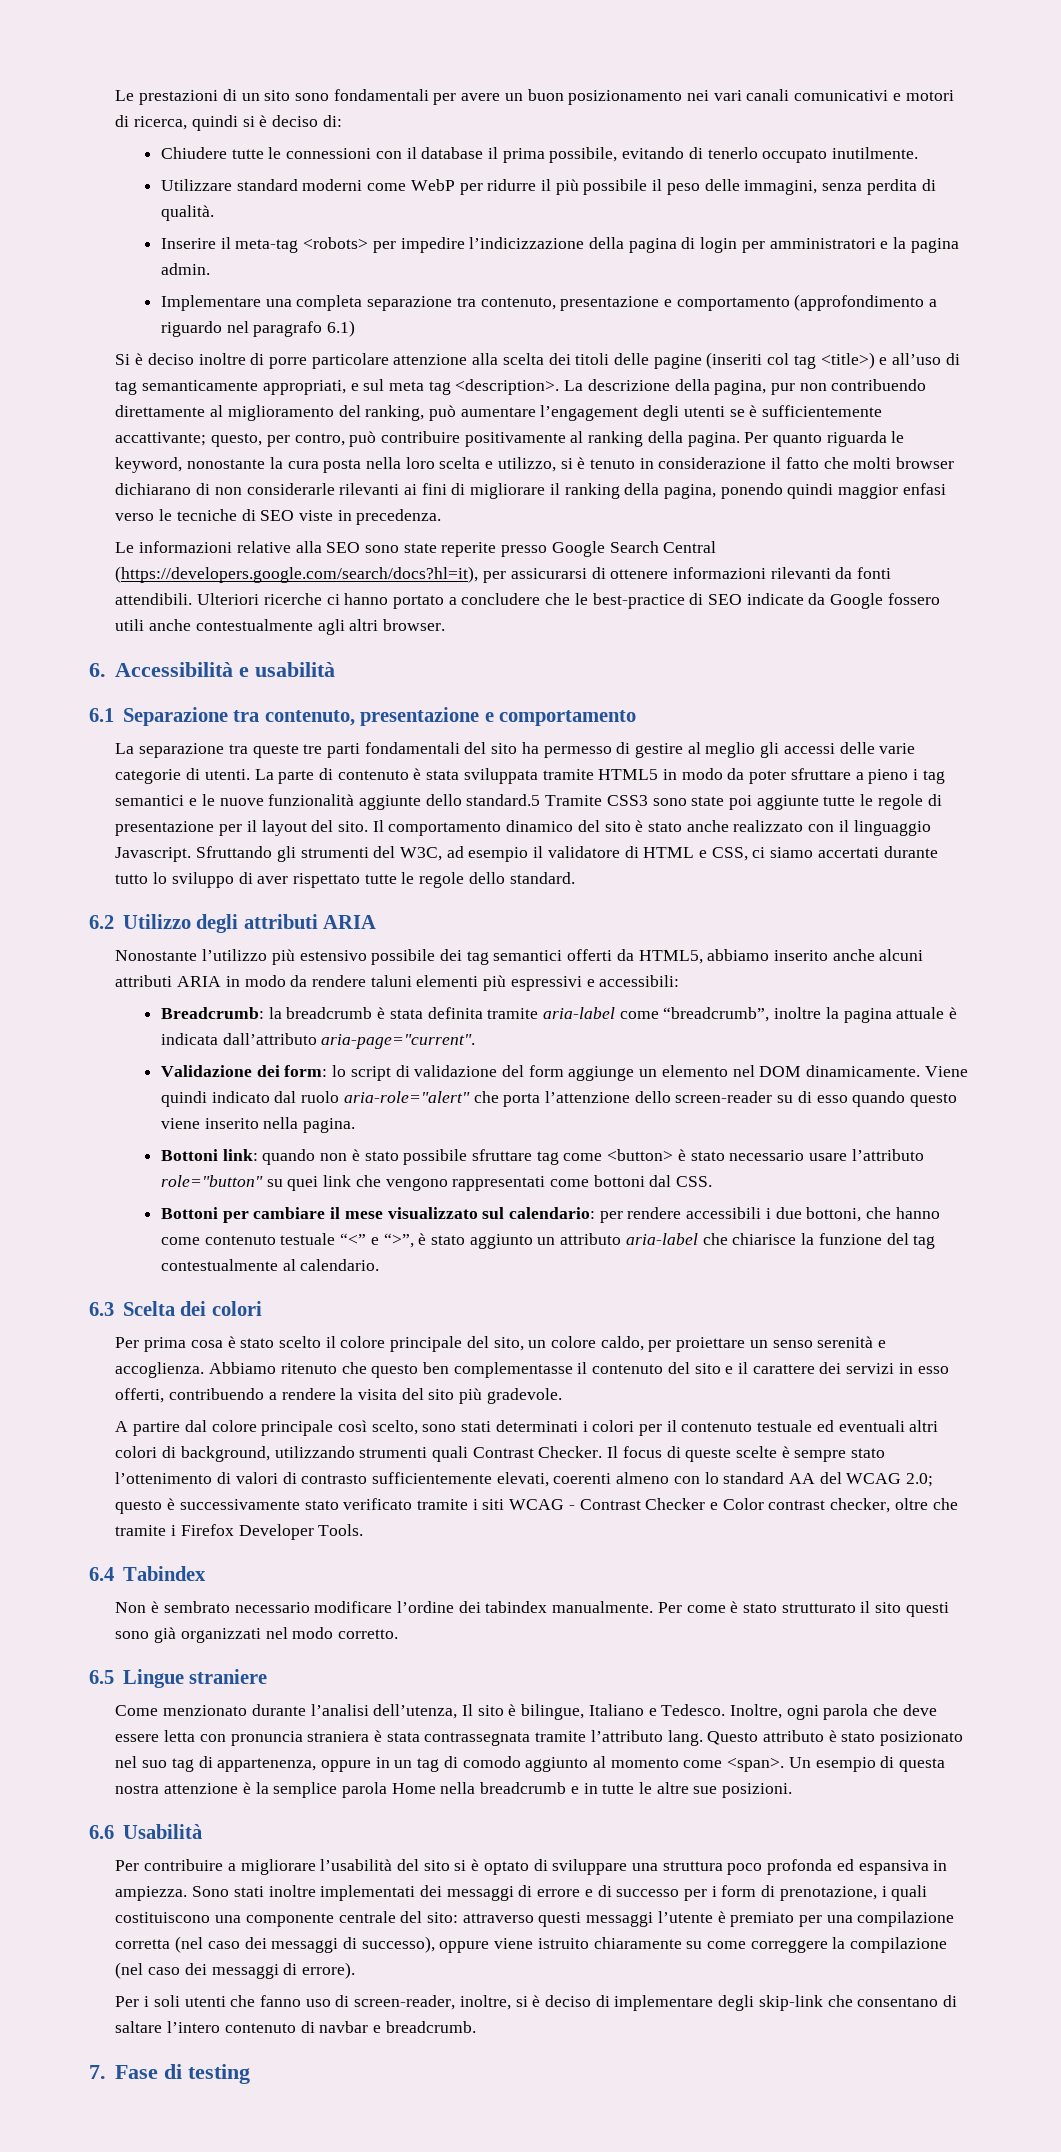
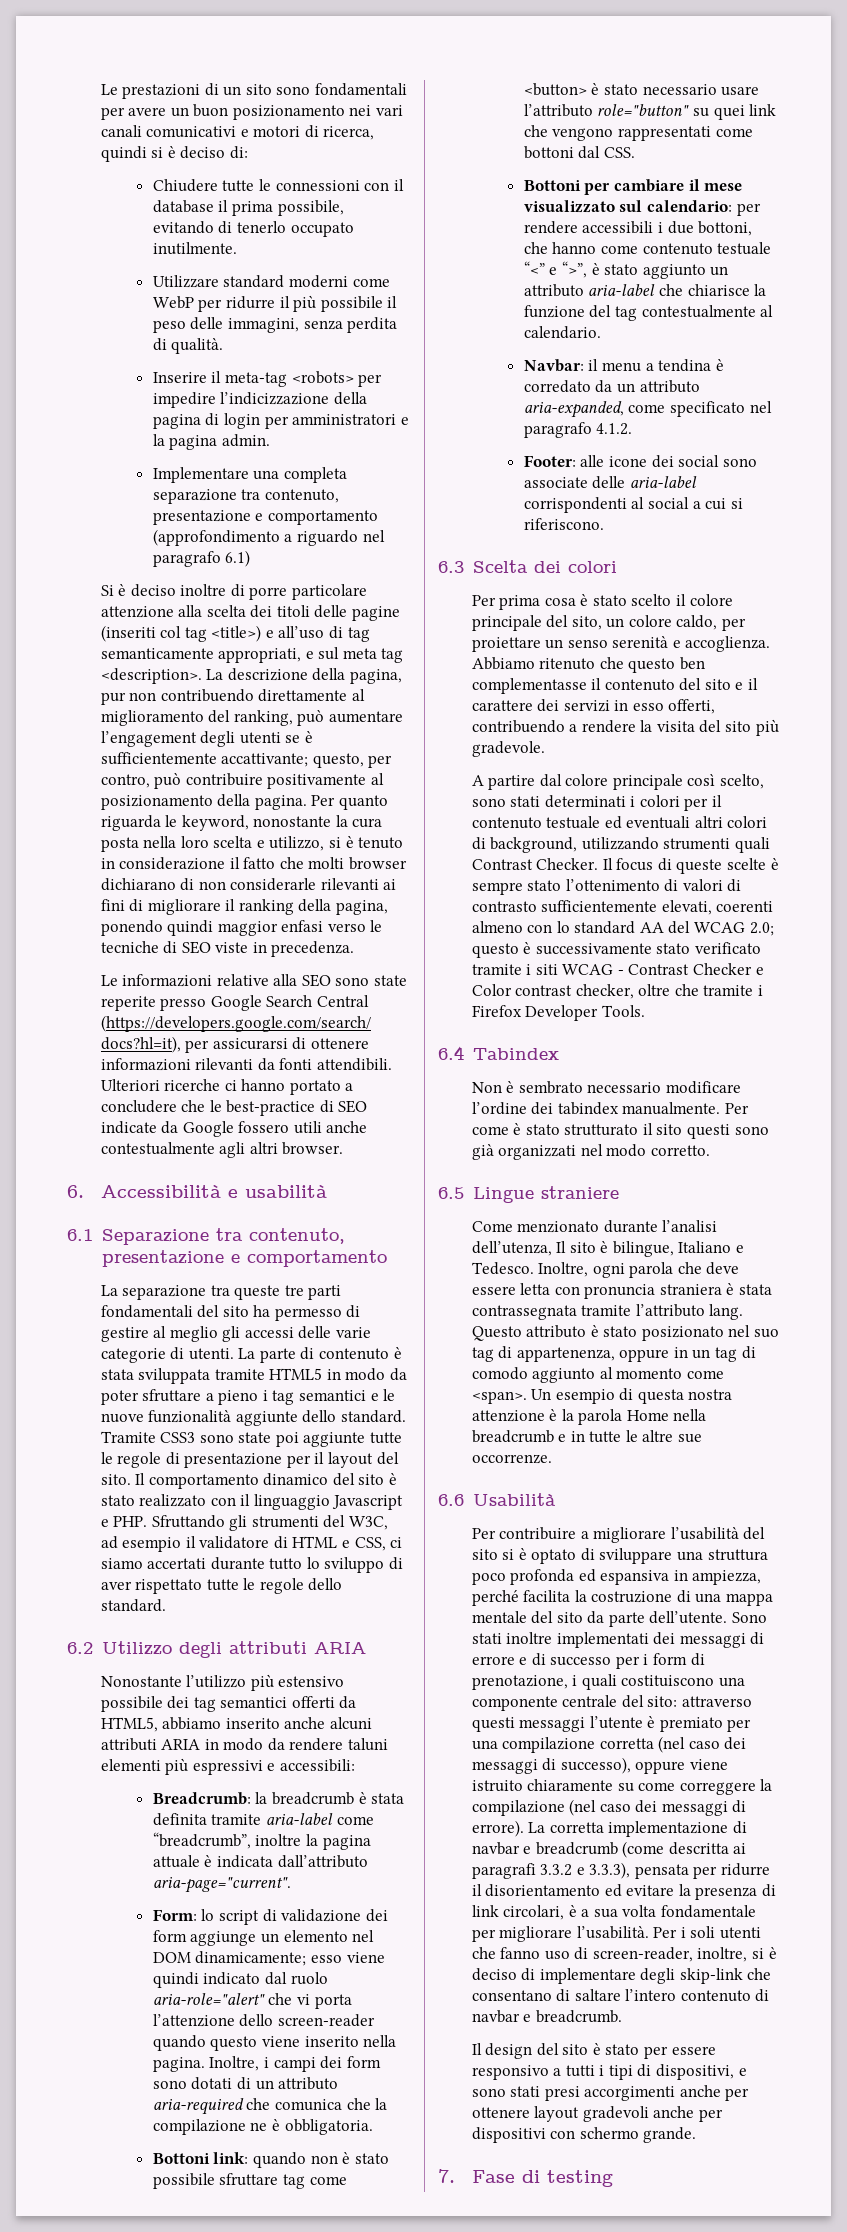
[588,431,644,447] ranking -> [100,795,213,810] posizionamento
[466,794,541,806] standard.5 -> [340,1410,406,1423] standard.
[686,820,729,832] anche -> (135, 1500) none
[115,847,192,862] Javascript. -> [332,1495,404,1510] [100,1516,148,1527] Javascript e PHP.
[160,1065,328,1077] Validazione dei form: -> [152,1909,197,1921] Form:
[501,1065,524,1077] del -> [365,1909,388,1922] dei
[806,1065,968,1077] dinamicamente. Viene -> [195,1951,385,1966] dinamicamente; esso viene
(499, 1097) none -> [296,1994,310,2005] vi
[777,1091,848,1103] su di esso -> (375, 2020) none
(356, 1125) none -> [209,2056,381,2072] [152,2077,339,2090] [152,2098,388,2115] [152,2119,373,2135] Inoltre, i campi dei form sono dotati di un attributo aria-required che comunica che la compilazione ne è obbligatoria.
(380, 1265) none -> [523,359,724,372] [523,380,700,393] [523,401,772,418] [523,422,633,438] [523,455,757,468] [523,476,697,489] [523,497,743,513] [523,518,604,530] // Navbar: il menu a tendina è corredato da un attributo aria-expanded, come specificato nel paragrafo 4.1.2. // Footer: alle icone dei social sono associate delle aria-label corrispondenti al social a cui si riferiscono.
[273,1782,338,1798] semplice -> (574, 1415) none
[722,1783,793,1798] posizioni. -> [471,1454,552,1464] occorrenze.
[115,1886,188,1901] ampiezza. -> [692,1570,762,1585] [471,1590,774,1606] [471,1611,728,1627] ampiezza, perché facilita la costruzione di una mappa mentale del sito da parte dell’utente.
(355, 1970) // -> [528,1821,747,1837] [471,1841,747,1858] [471,1862,771,1879] [471,1884,777,1900] [471,1905,757,1920] [471,1926,649,1942] La corretta implementazione di navbar e breadcrumb (come descritta ai paragrafi 3.3.2 e 3.3.3), pensata per ridurre il disorientamento ed evitare la presenza di link circolari, è a sua volta fondamentale per migliorare l’usabilità.
(476, 2027) none -> [471,2043,716,2059] [471,2064,747,2080] [471,2085,750,2101] [471,2106,723,2122] [471,2127,697,2143] // Il design del sito è stato per essere responsivo a tutti i tipi di dispositivi, e sono stati presi accorgimenti anche per ottenere layout gradevoli anche per dispositivi con schermo grande.

